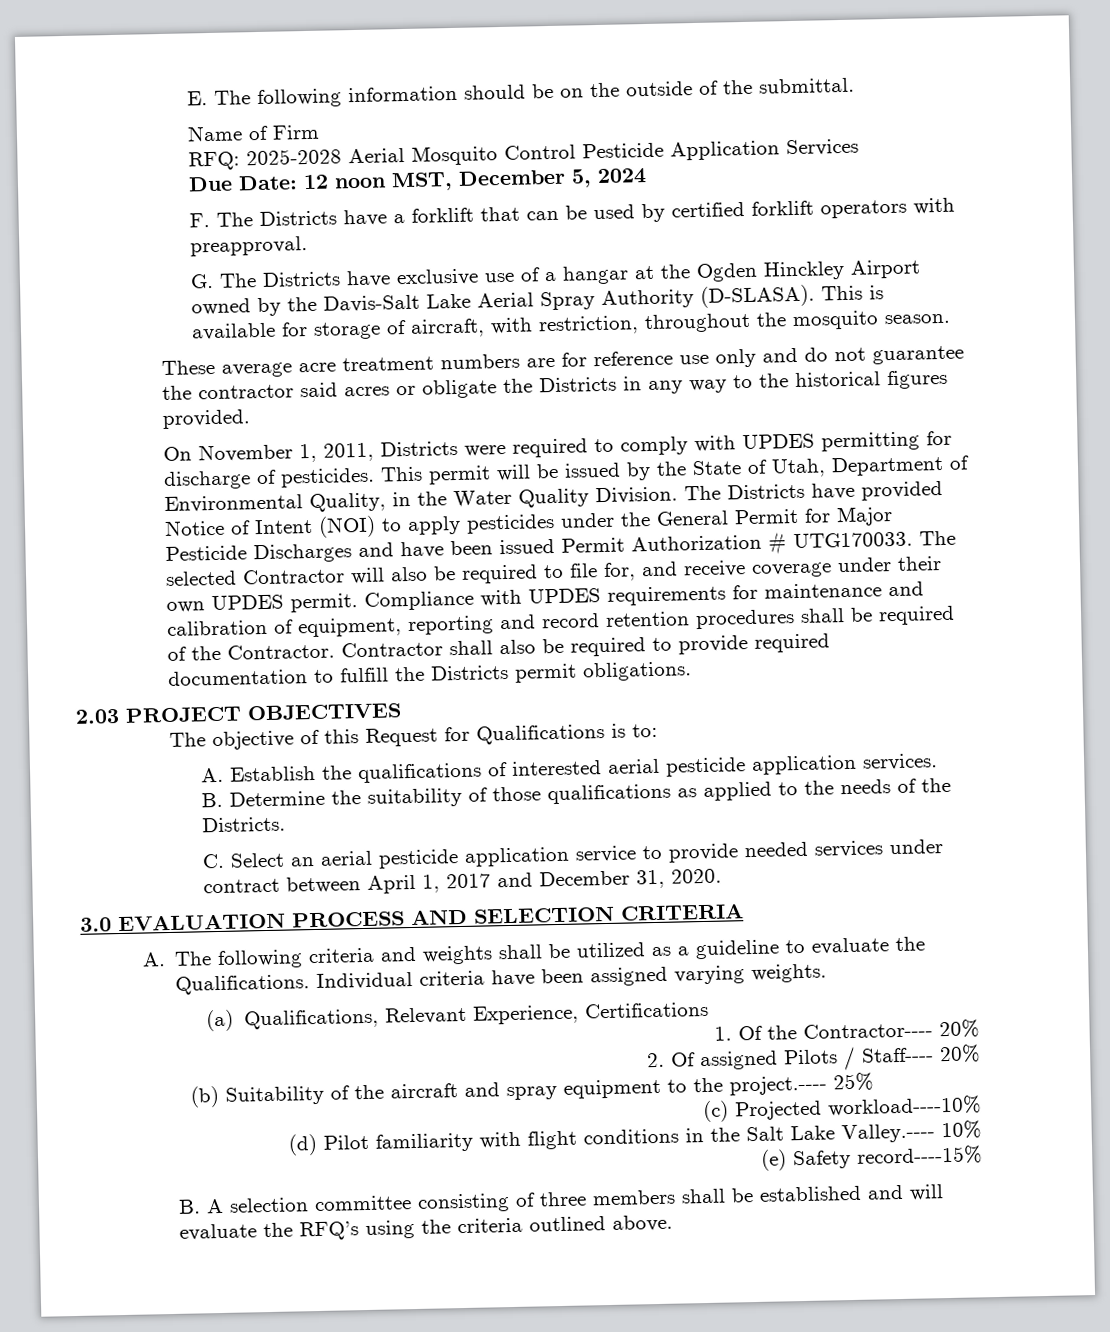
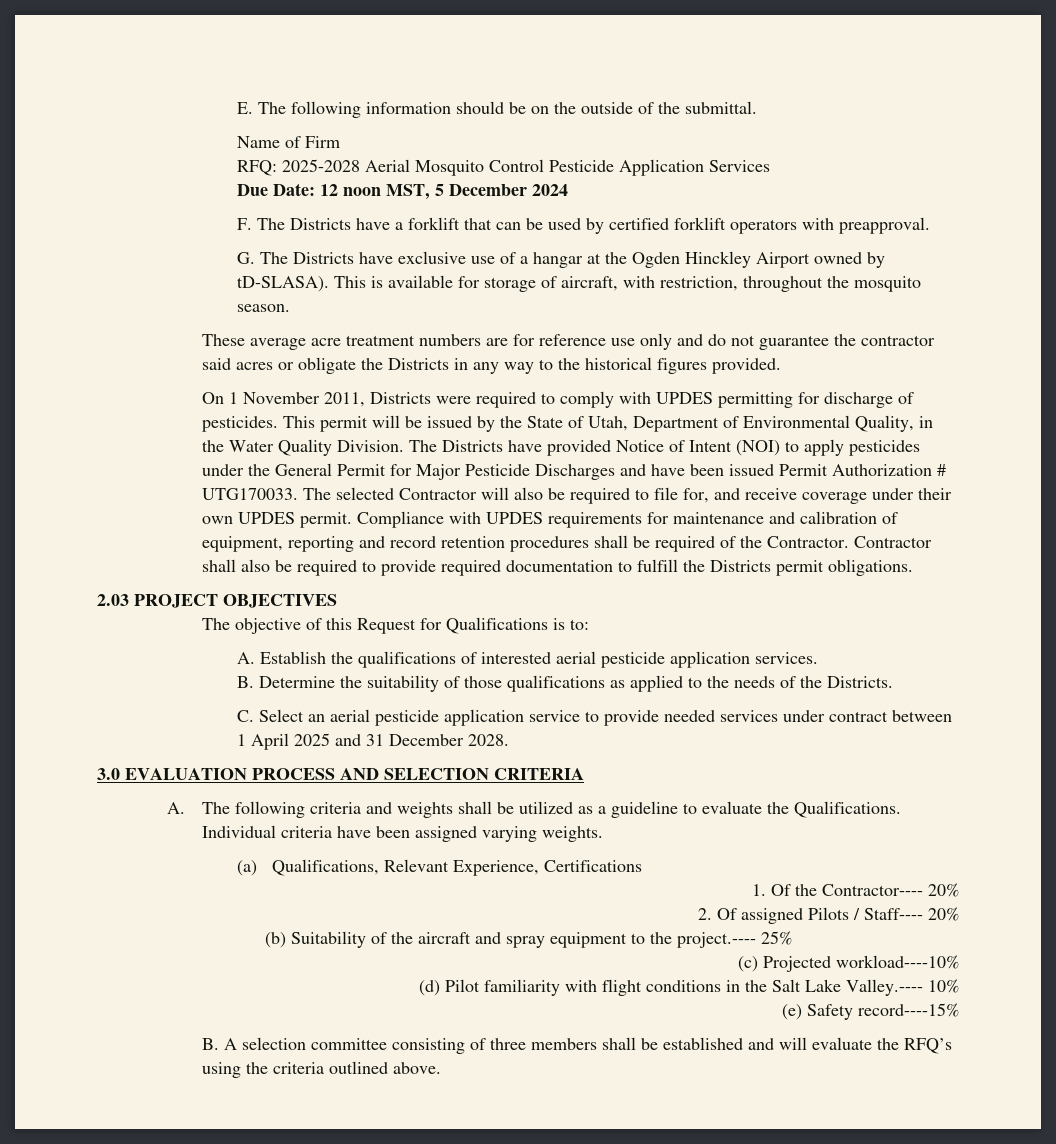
[458,169,593,188] December 5, -> [435,184,528,196] 5 December
[287,284,816,313] the Davis-Salt Lake Aerial Spray Authority (D-SLASA). -> [237,276,330,292] tD-SLASA).
[198,443,318,463] November 1, -> [229,392,321,404] 1 November
[367,868,723,894] April 1, 2017 and December 31, 2020. -> [237,733,510,750] 1 April 2025 and 31 December 2028.

